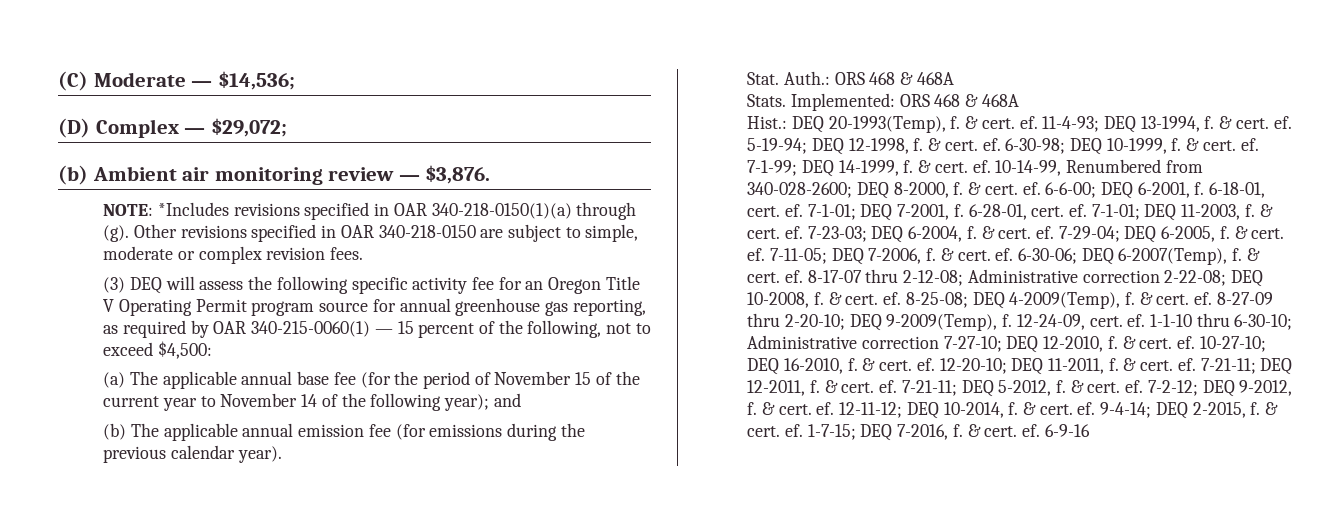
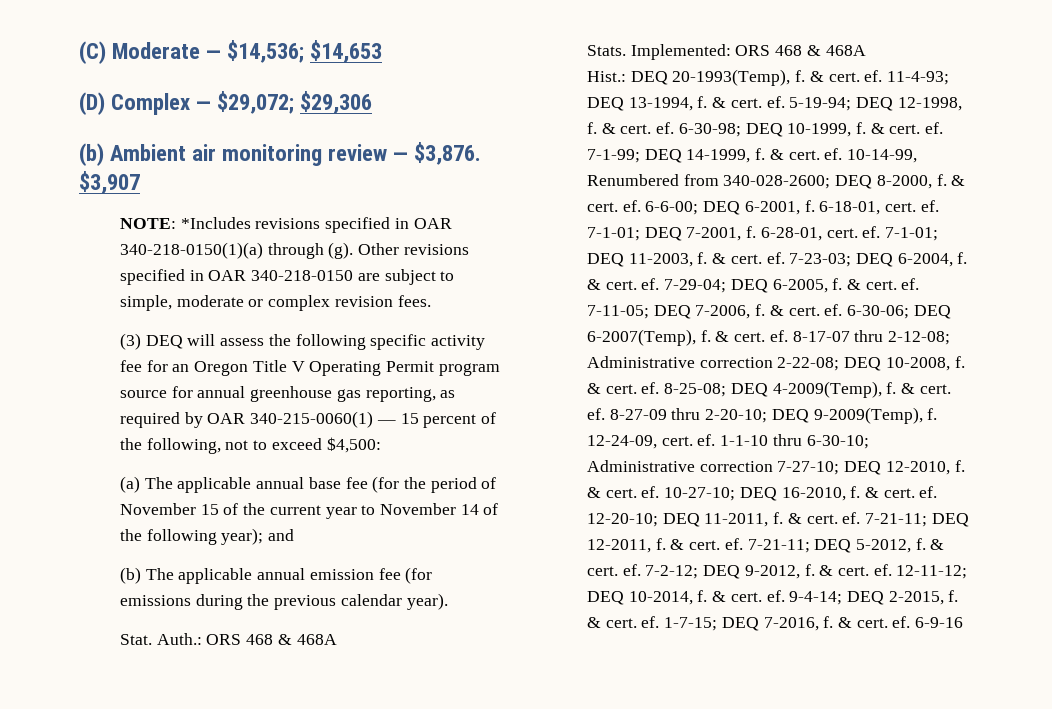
(295, 80) none -> [310,40,383,63] $14,653
(287, 127) none -> [300,91,373,114] $29,306
(491, 174) none -> [79,171,140,194] $3,907

